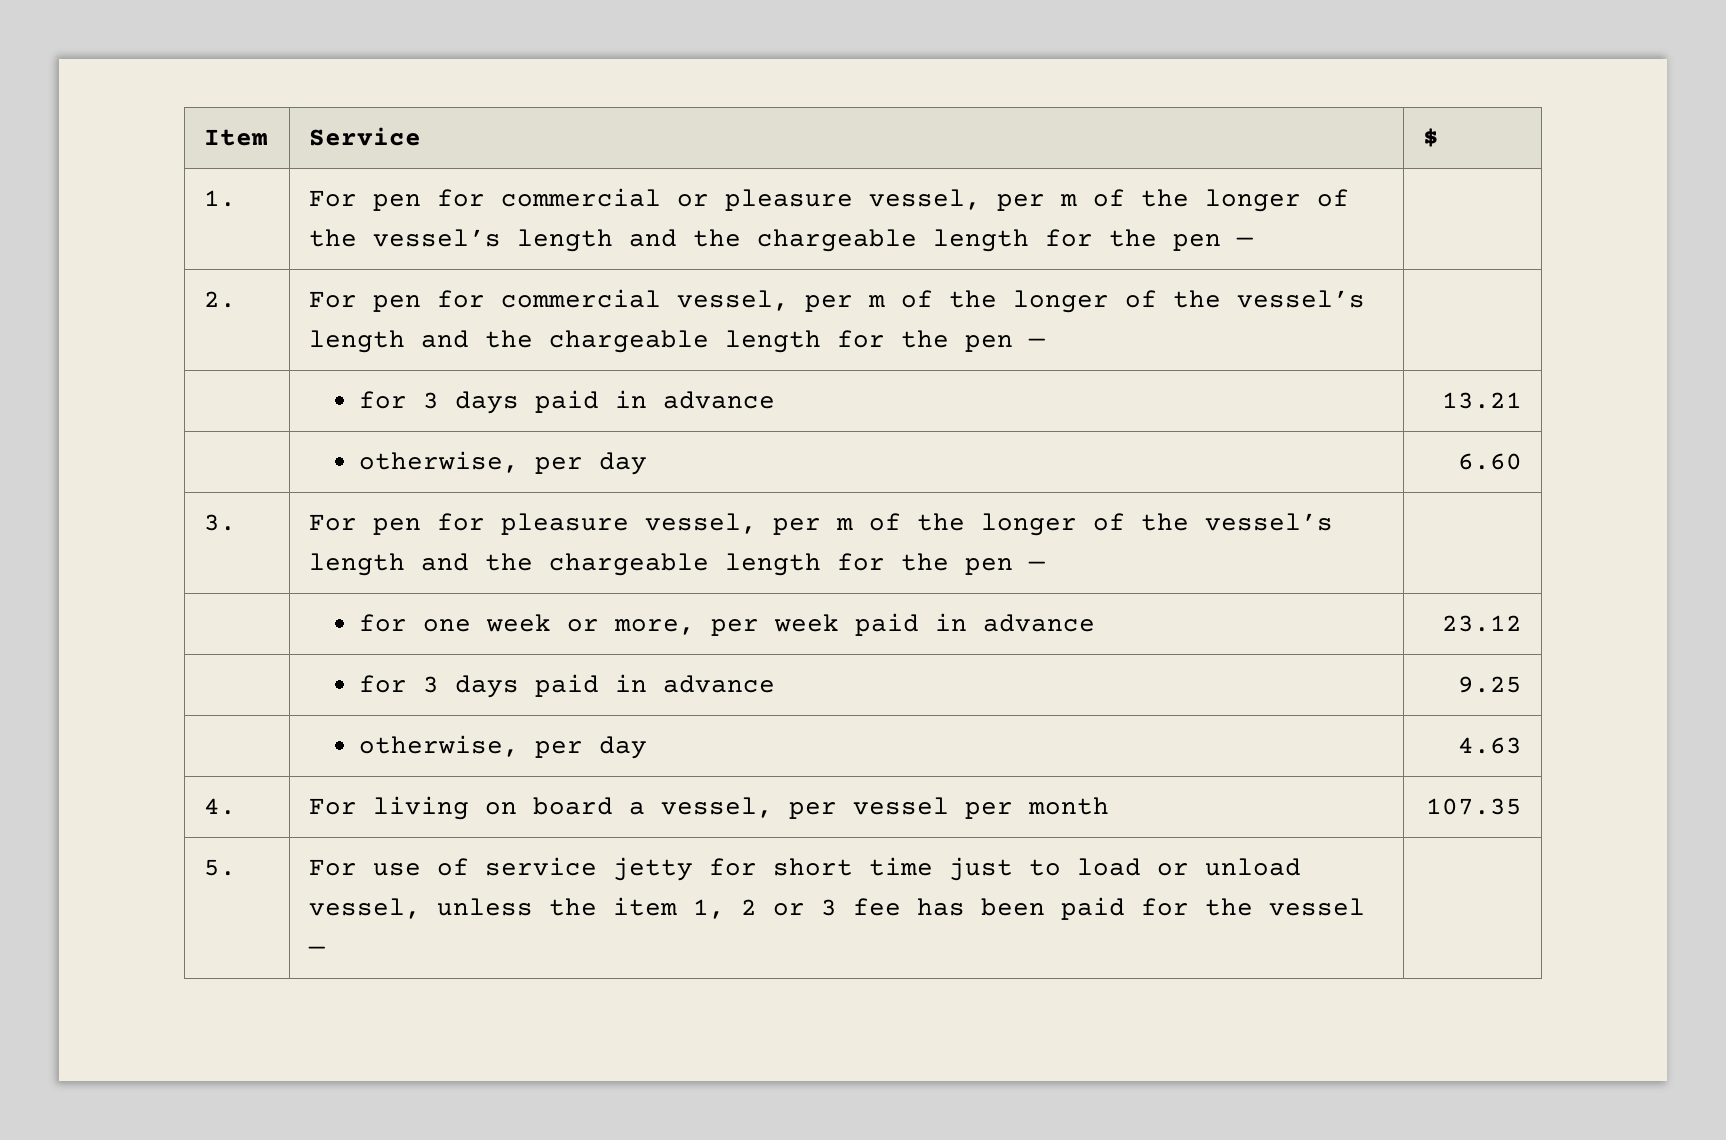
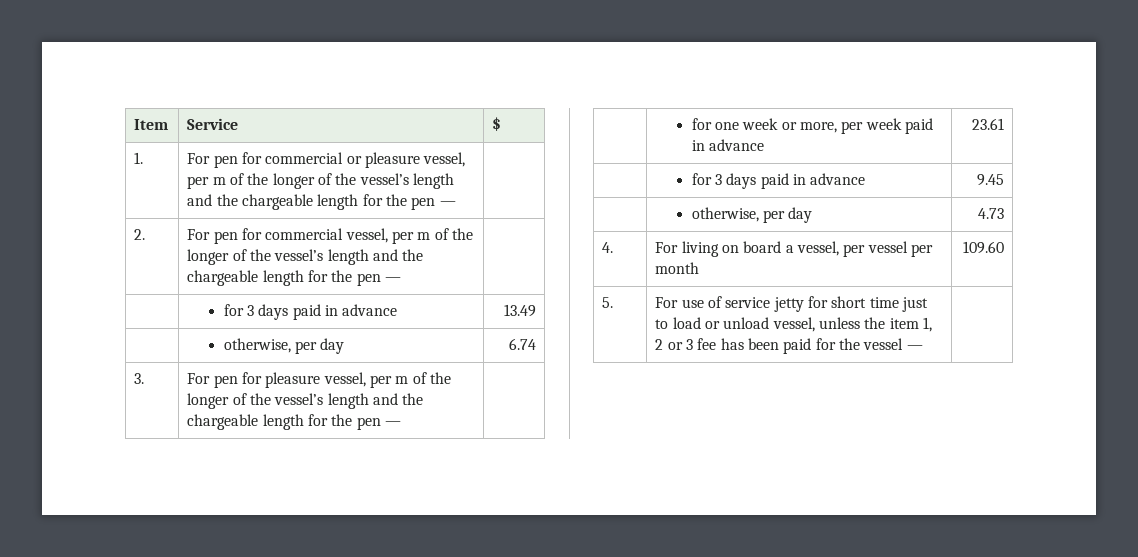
[1441,392,1522,409] [358,451,647,475] [1457,453,1522,470] 13.21 // | otherwise, per day | 6.60 -> [503,304,536,317] [223,338,345,354] [508,338,536,350] 13.49 // | otherwise, per day | 6.74
[1441,615,1522,632] [358,674,775,698] [1457,676,1522,693] [358,735,647,759] [1457,737,1522,754] 23.12 // | for 3 days paid in advance | 9.25 // | otherwise, per day | 4.63 -> [971,118,1004,130] [691,173,866,189] [976,174,1004,186] [691,207,813,223] [977,208,1004,219] 23.61 // | for 3 days paid in advance | 9.45 // | otherwise, per day | 4.73
[1425,798,1522,815] 107.35 -> [962,241,1004,254] 109.60

